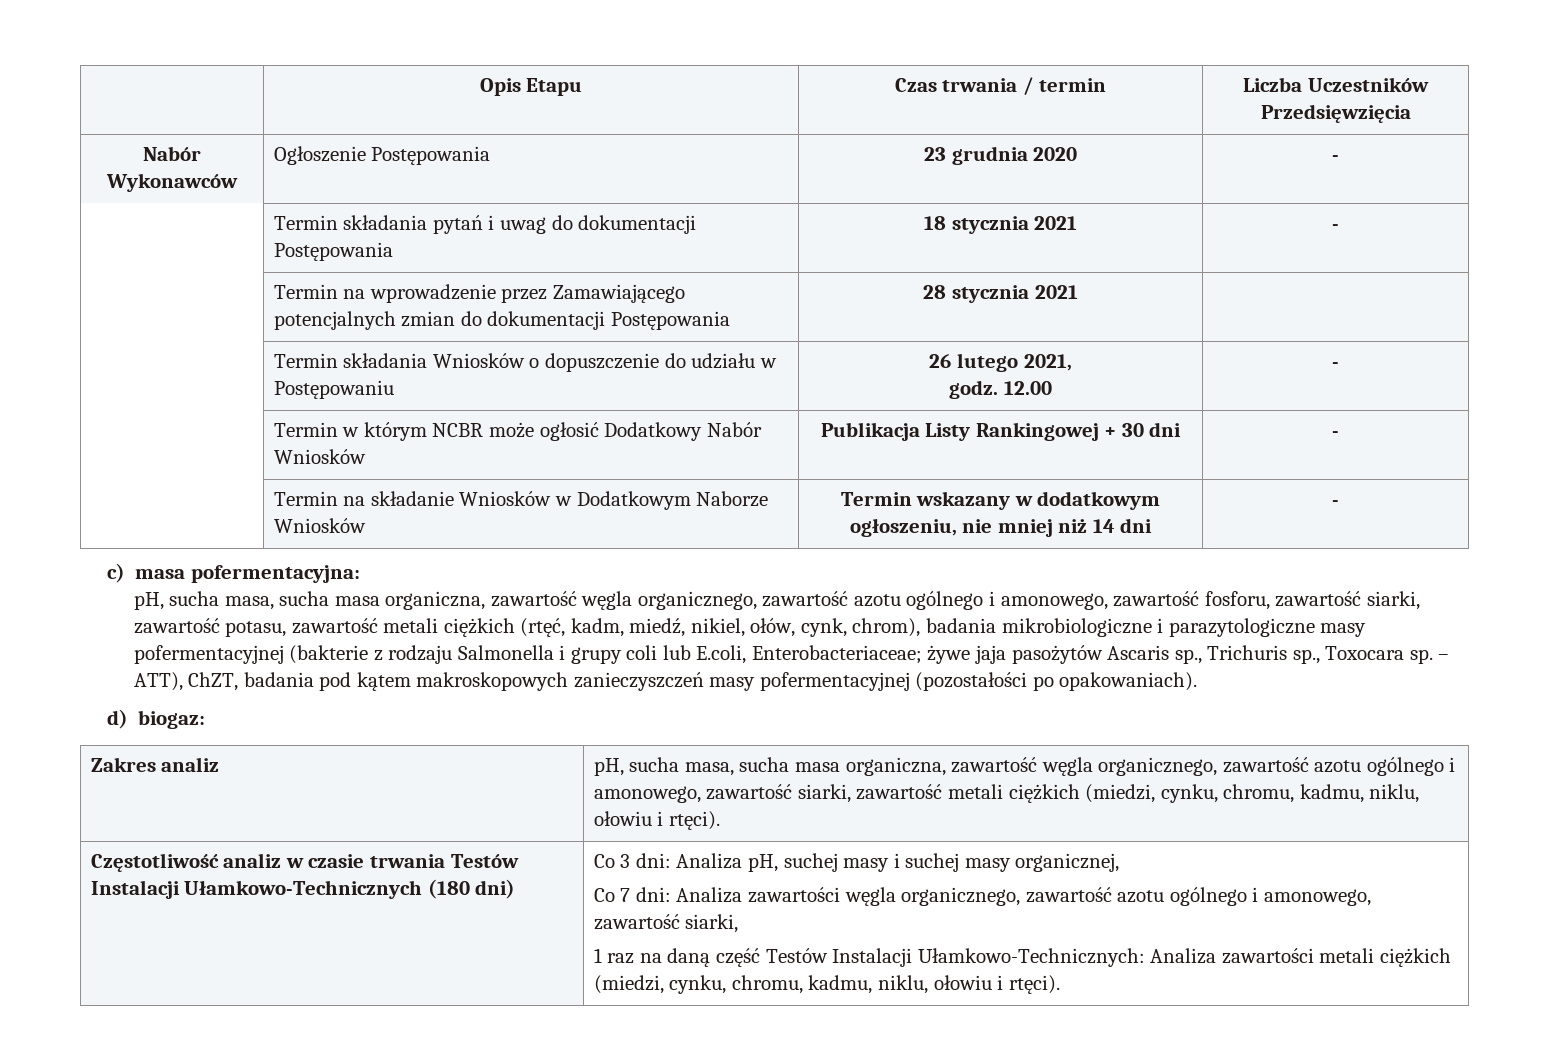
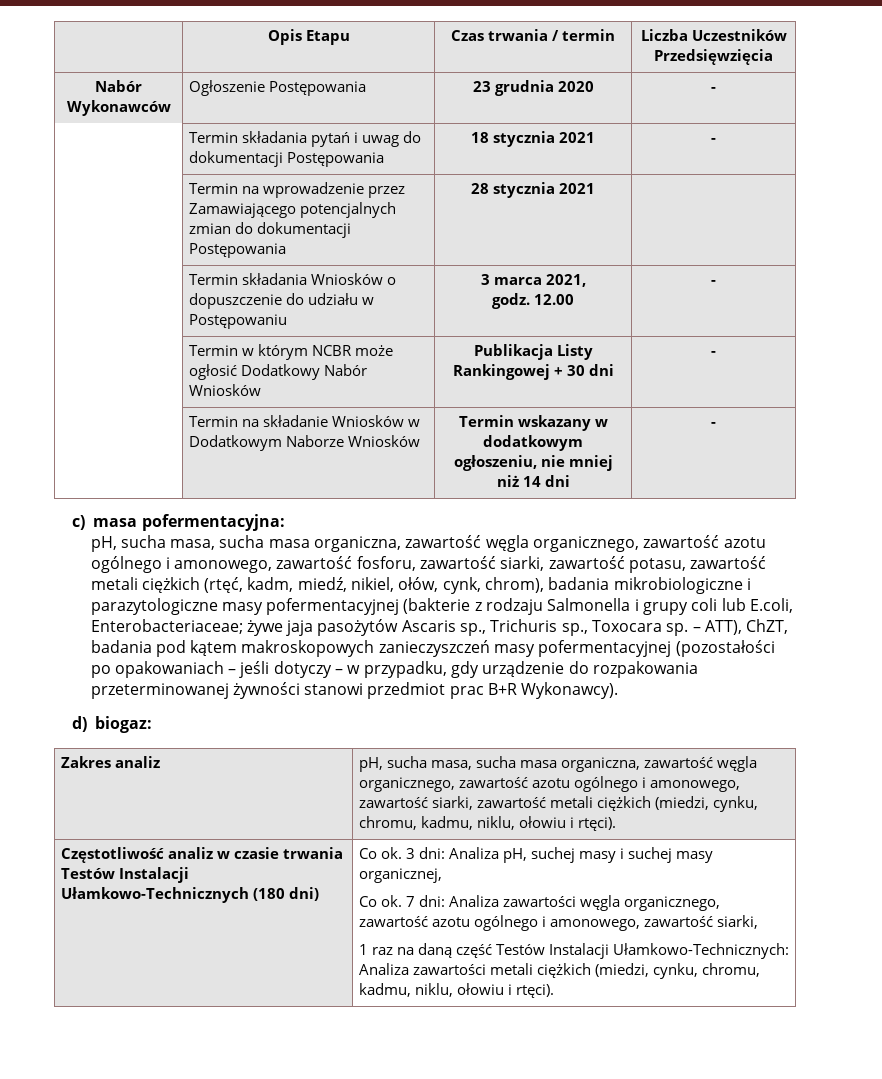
[929,353,1018,372] 26 lutego -> [480,274,542,285] 3 marca
[1059,672,1198,691] opakowaniach). -> [114,661,699,678] [90,682,619,699] opakowaniach – jeśli dotyczy – w przypadku, gdy urządzenie do rozpakowania przeterminowanej żywności stanowi przedmiot prac B+R Wykonawcy).
(615, 861) none -> [380,847,402,859] ok.
(615, 895) none -> [380,895,402,907] ok.

